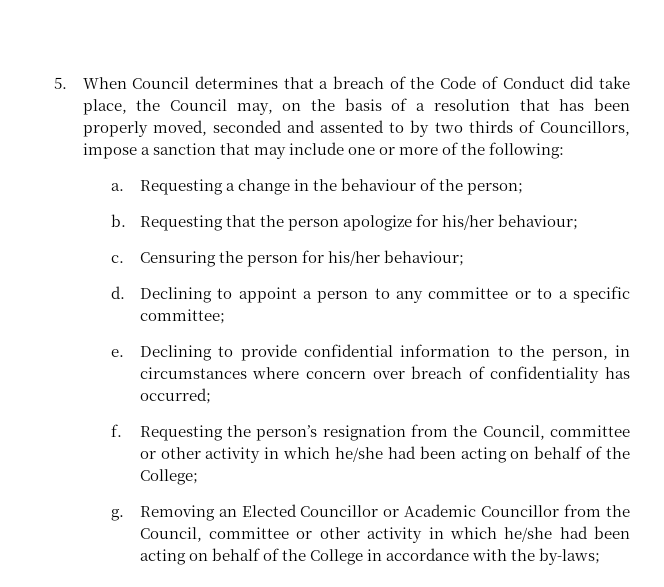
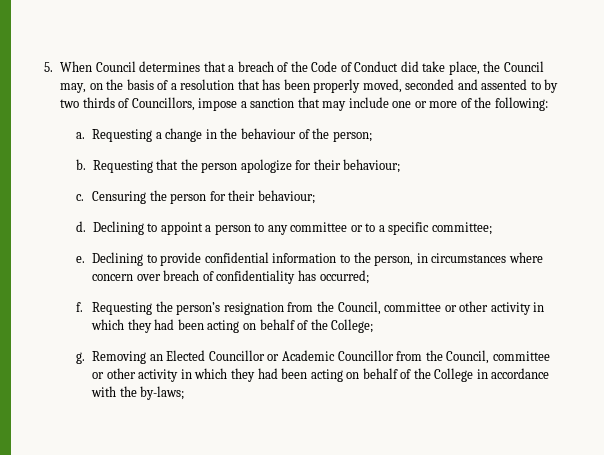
[442,215,495,230] his/her -> [313,159,341,170] their
[327,251,380,266] his/her -> [228,190,256,201] their
[335,447,384,462] he/she -> [127,319,152,333] they
[504,527,553,542] he/she -> [230,368,255,382] they

